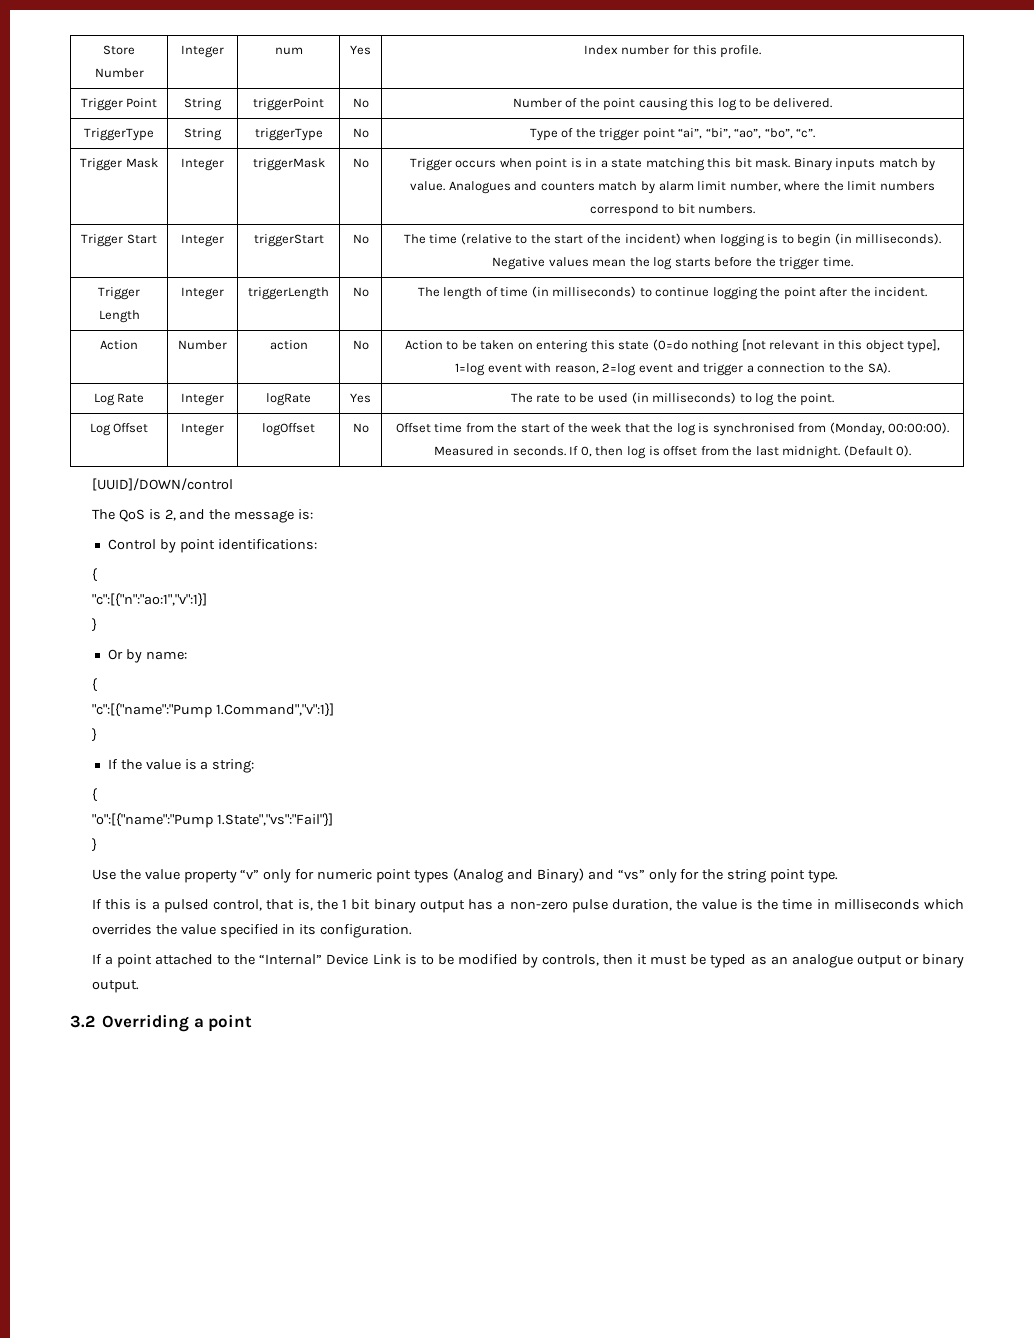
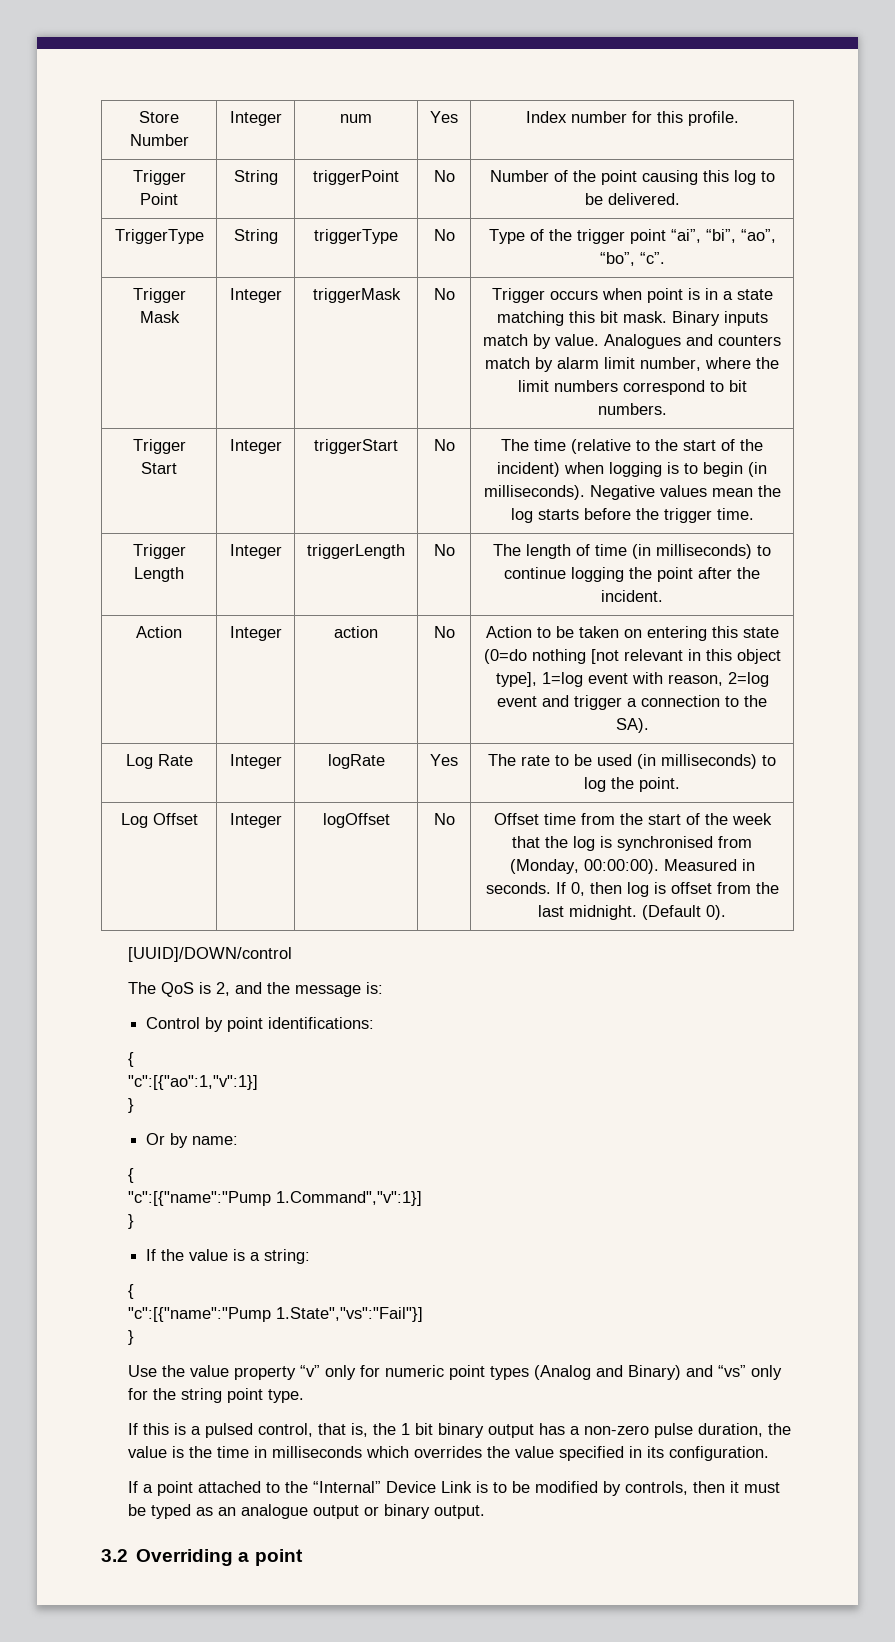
[178,340,227,350] Number -> [229,626,282,641] Integer
[91,593,207,607] "c":[{"n":"ao:1","v":1}] -> [128,1075,259,1090] "c":[{"ao":1,"v":1}]
[91,813,213,828] "o":[{"name":"Pump -> [128,1307,272,1322] "c":[{"name":"Pump

